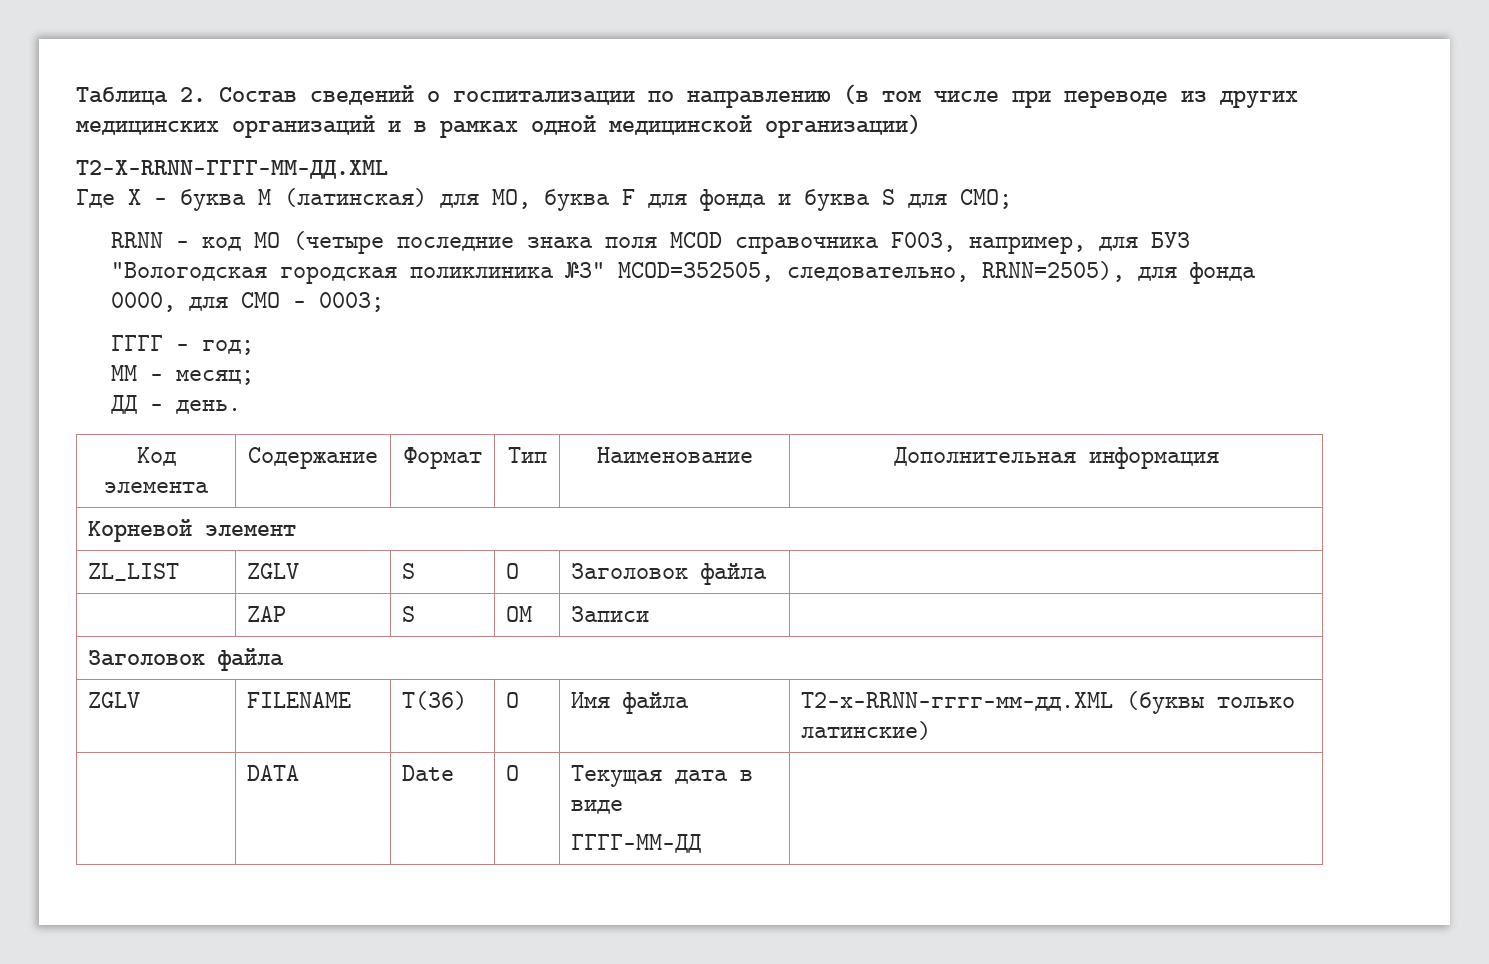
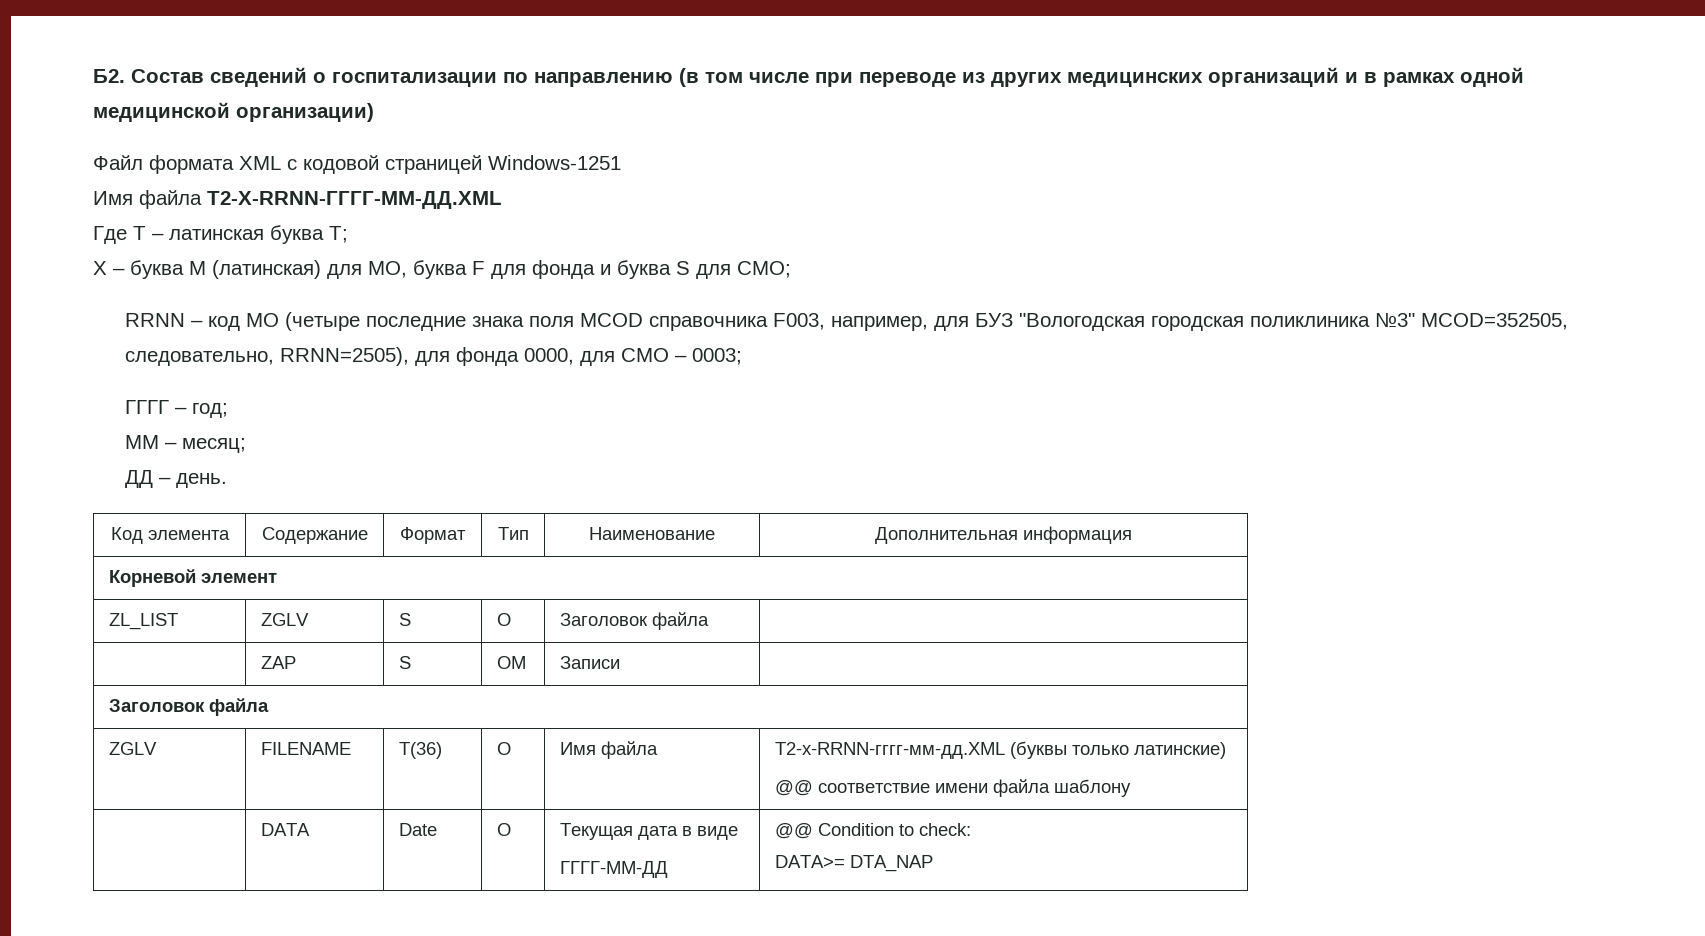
[76,87,206,105] Таблица 2. -> [93,69,125,83] Б2.
[76,160,388,179] [76,189,115,208] T2-X-RRNN-ГГГГ-MM-ДД.XML // Где -> [93,155,621,174] [93,190,502,209] [93,225,348,244] Файл формата XML с кодовой страницей Windows-1251 // Имя файла T2-X-RRNN-ГГГГ-MM-ДД.XML // Где T – латинская буква T; //
(932, 730) none -> [774,779,1131,797] // @@ соответствие имени файла шаблону
(702, 843) none -> [774,823,971,839] [774,855,933,872] @@ Condition to check: // DATA>= DTA_NAP

